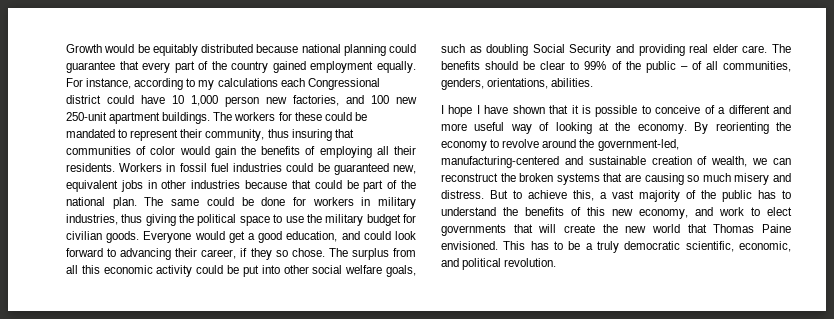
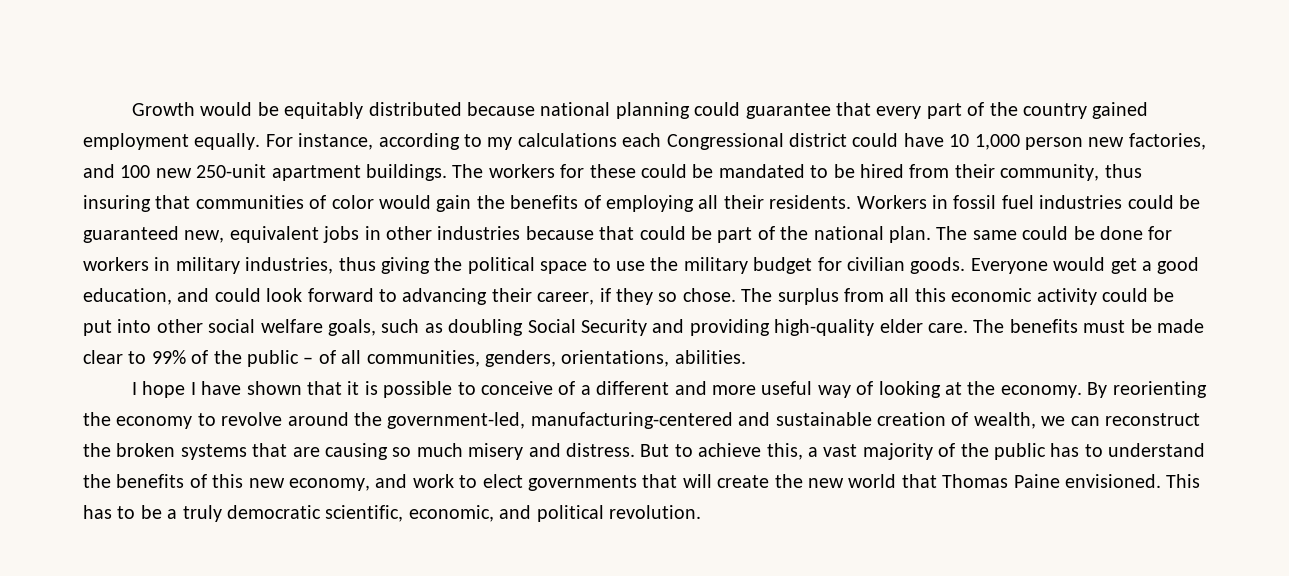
[130,129,179,141] represent -> [833,164,950,178] be hired from
[689,44,709,53] real -> [774,319,875,336] high-quality
[485,61,536,70] should be -> [1083,319,1204,333] must be made

